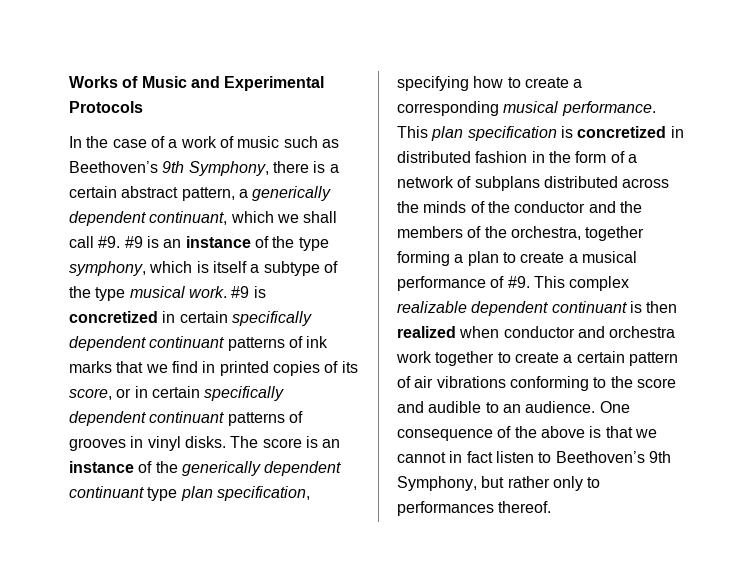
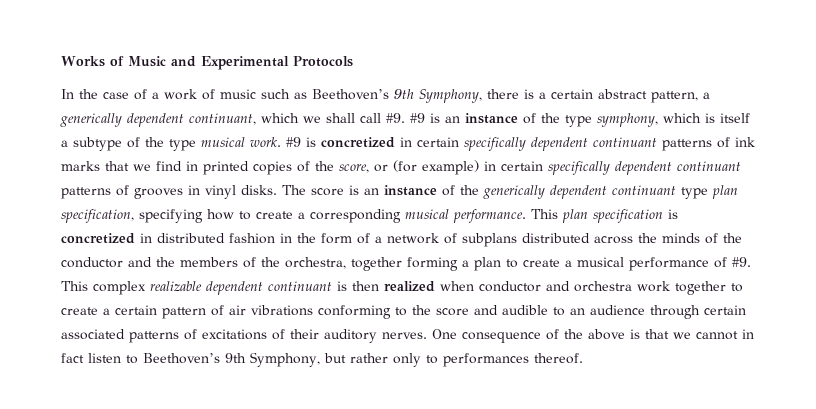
[341,361,358,373] its -> [315,161,334,171] the
(132, 393) none -> [393,160,479,175] (for example)
[525,401,596,413] audience. -> [590,305,746,319] [61,329,427,343] audience through certain associated patterns of excitations of their auditory nerves.

